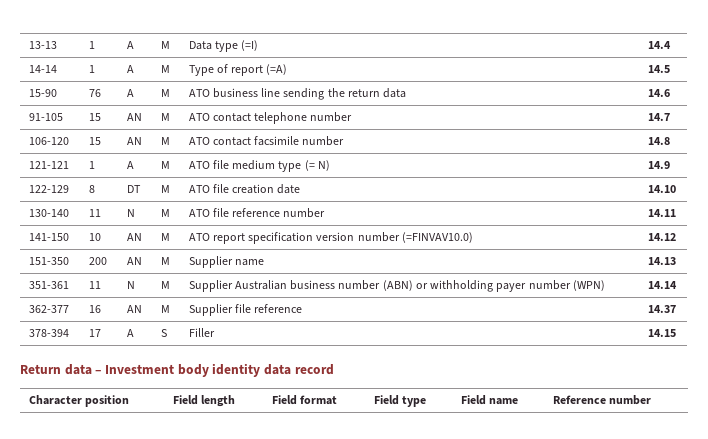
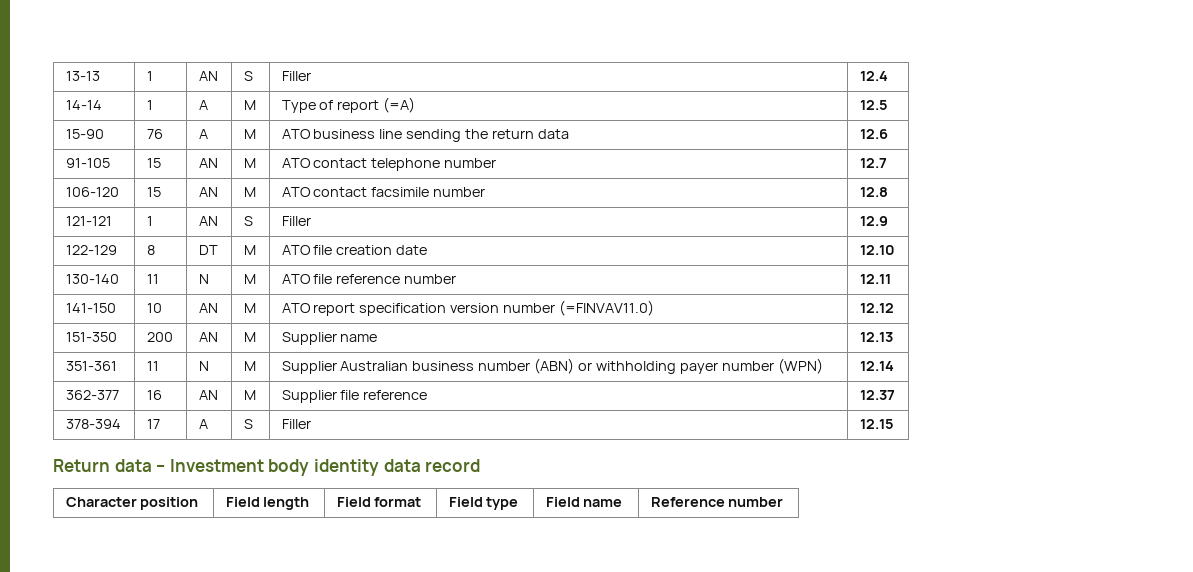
[126,41,134,49] [160,41,170,49] [188,40,259,52] [647,41,671,49] A | M | Data type (=I) | 14.4 -> [198,71,218,81] [243,71,253,81] [281,71,311,81] [859,71,888,81] AN | S | Filler | 12.4
[647,65,670,73] 14.5 -> [859,100,888,110] 12.5
[647,89,670,97] 14.6 -> [859,129,888,139] 12.6
[647,113,670,121] 14.7 -> [859,158,887,168] 12.7
[647,137,670,145] 14.8 -> [859,187,888,197] 12.8
[126,161,134,169] [160,161,170,169] [188,160,330,172] [647,161,670,169] A | M | ATO file medium type (= N) | 14.9 -> [198,216,218,226] [243,216,253,226] [281,216,311,226] [859,216,888,226] AN | S | Filler | 12.9
[647,185,676,193] 14.10 -> [859,245,895,255] 12.10
[647,209,676,217] 14.11 -> [859,274,891,284] 12.11
[401,232,473,243] [647,233,676,241] (=FINVAV10.0) | 14.12 -> [559,300,655,316] [859,303,894,313] (=FINVAV11.0) | 12.12
[647,257,676,265] 14.13 -> [859,332,893,342] 12.13
[647,281,677,289] 14.14 -> [859,361,894,371] 12.14
[647,305,676,313] 14.37 -> [859,390,895,400] 12.37
[647,329,676,337] 14.15 -> [859,419,894,429] 12.15

